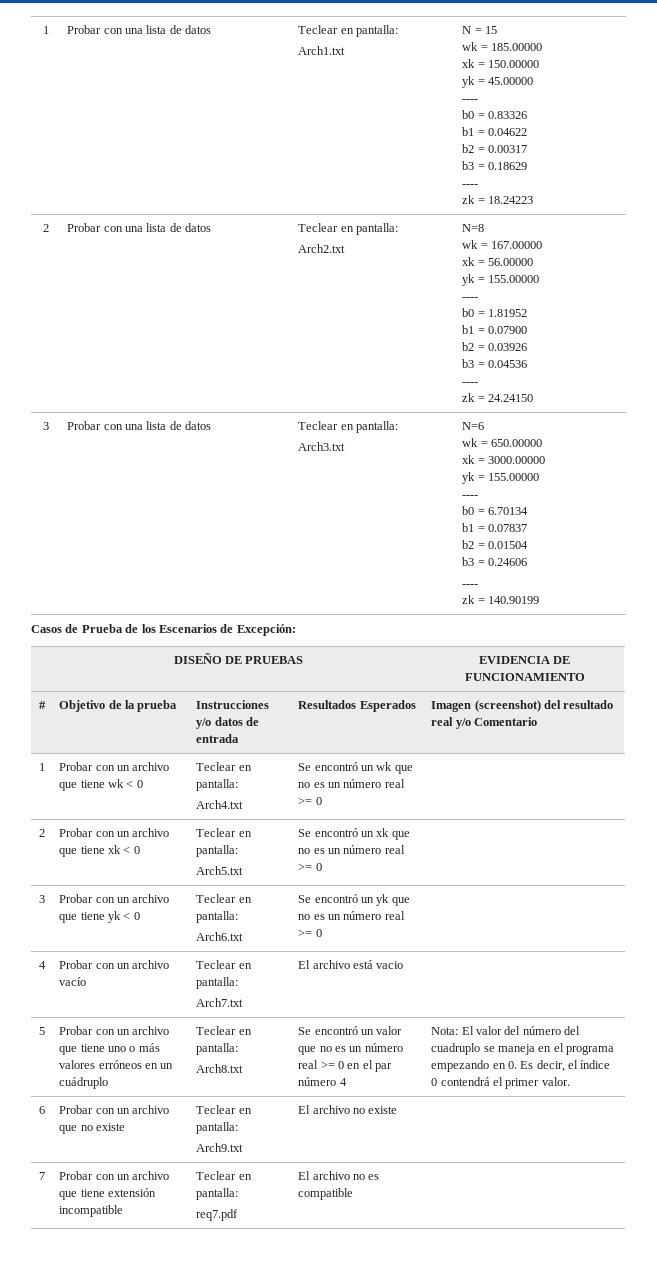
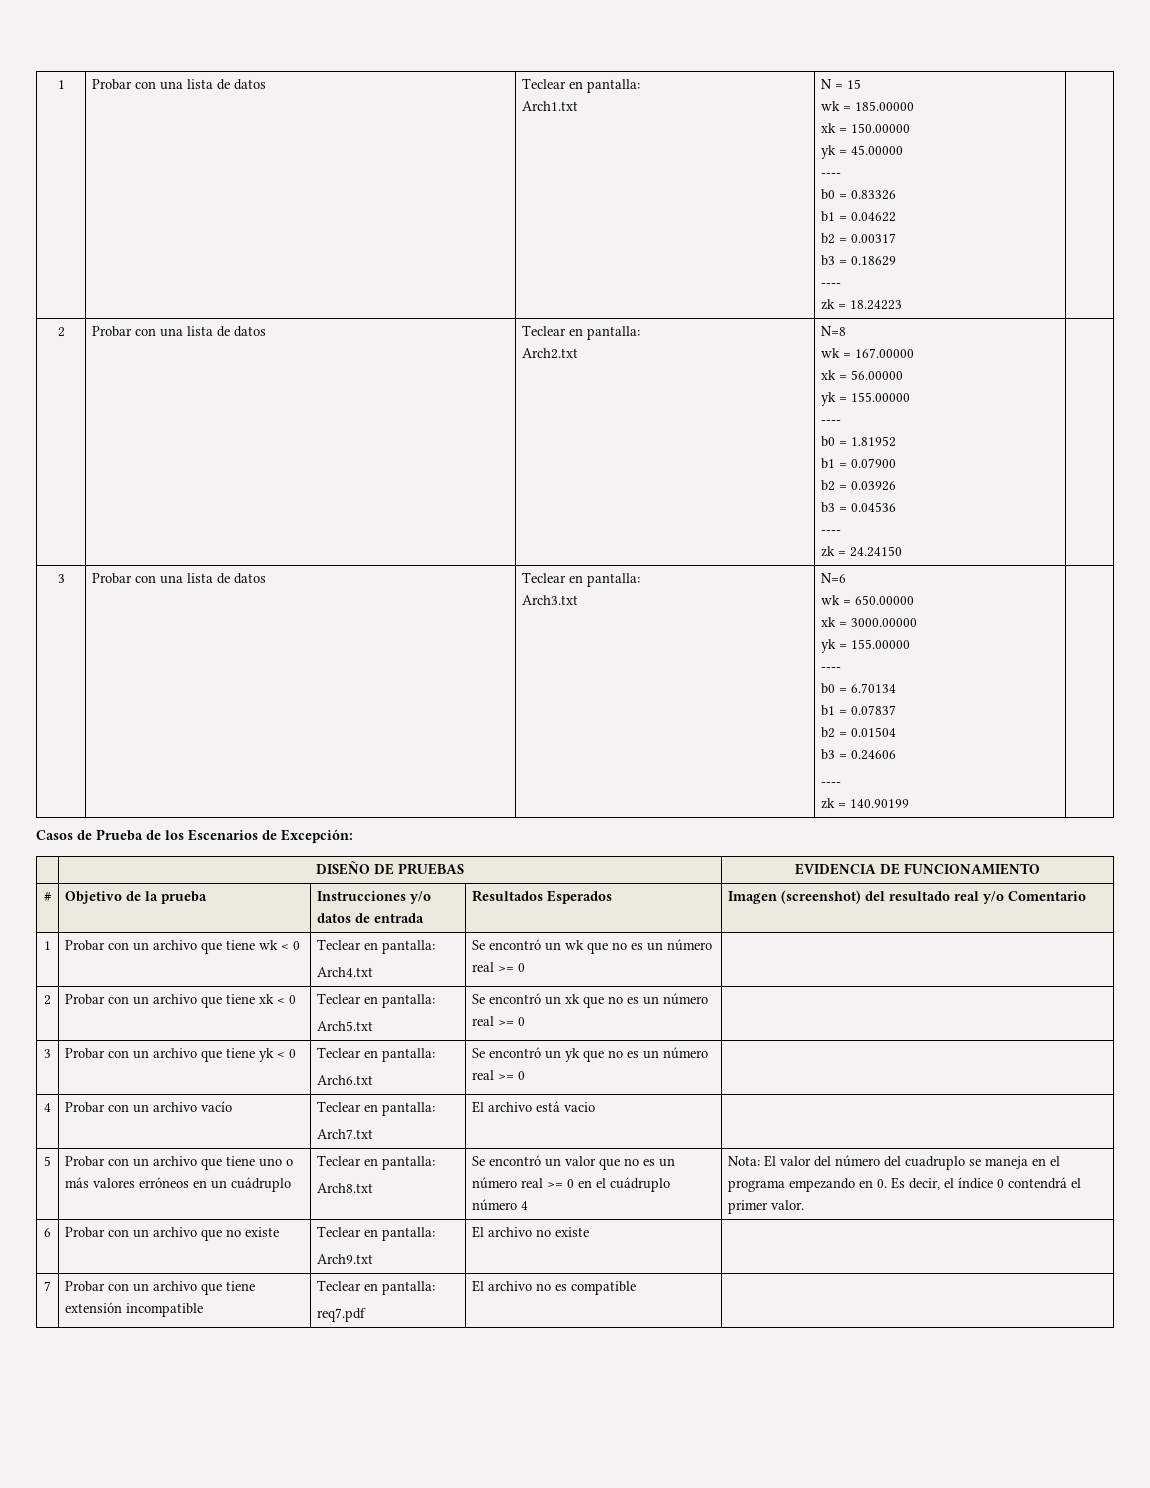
[375,1063,393,1072] par -> [610,1177,671,1192] cuádruplo

